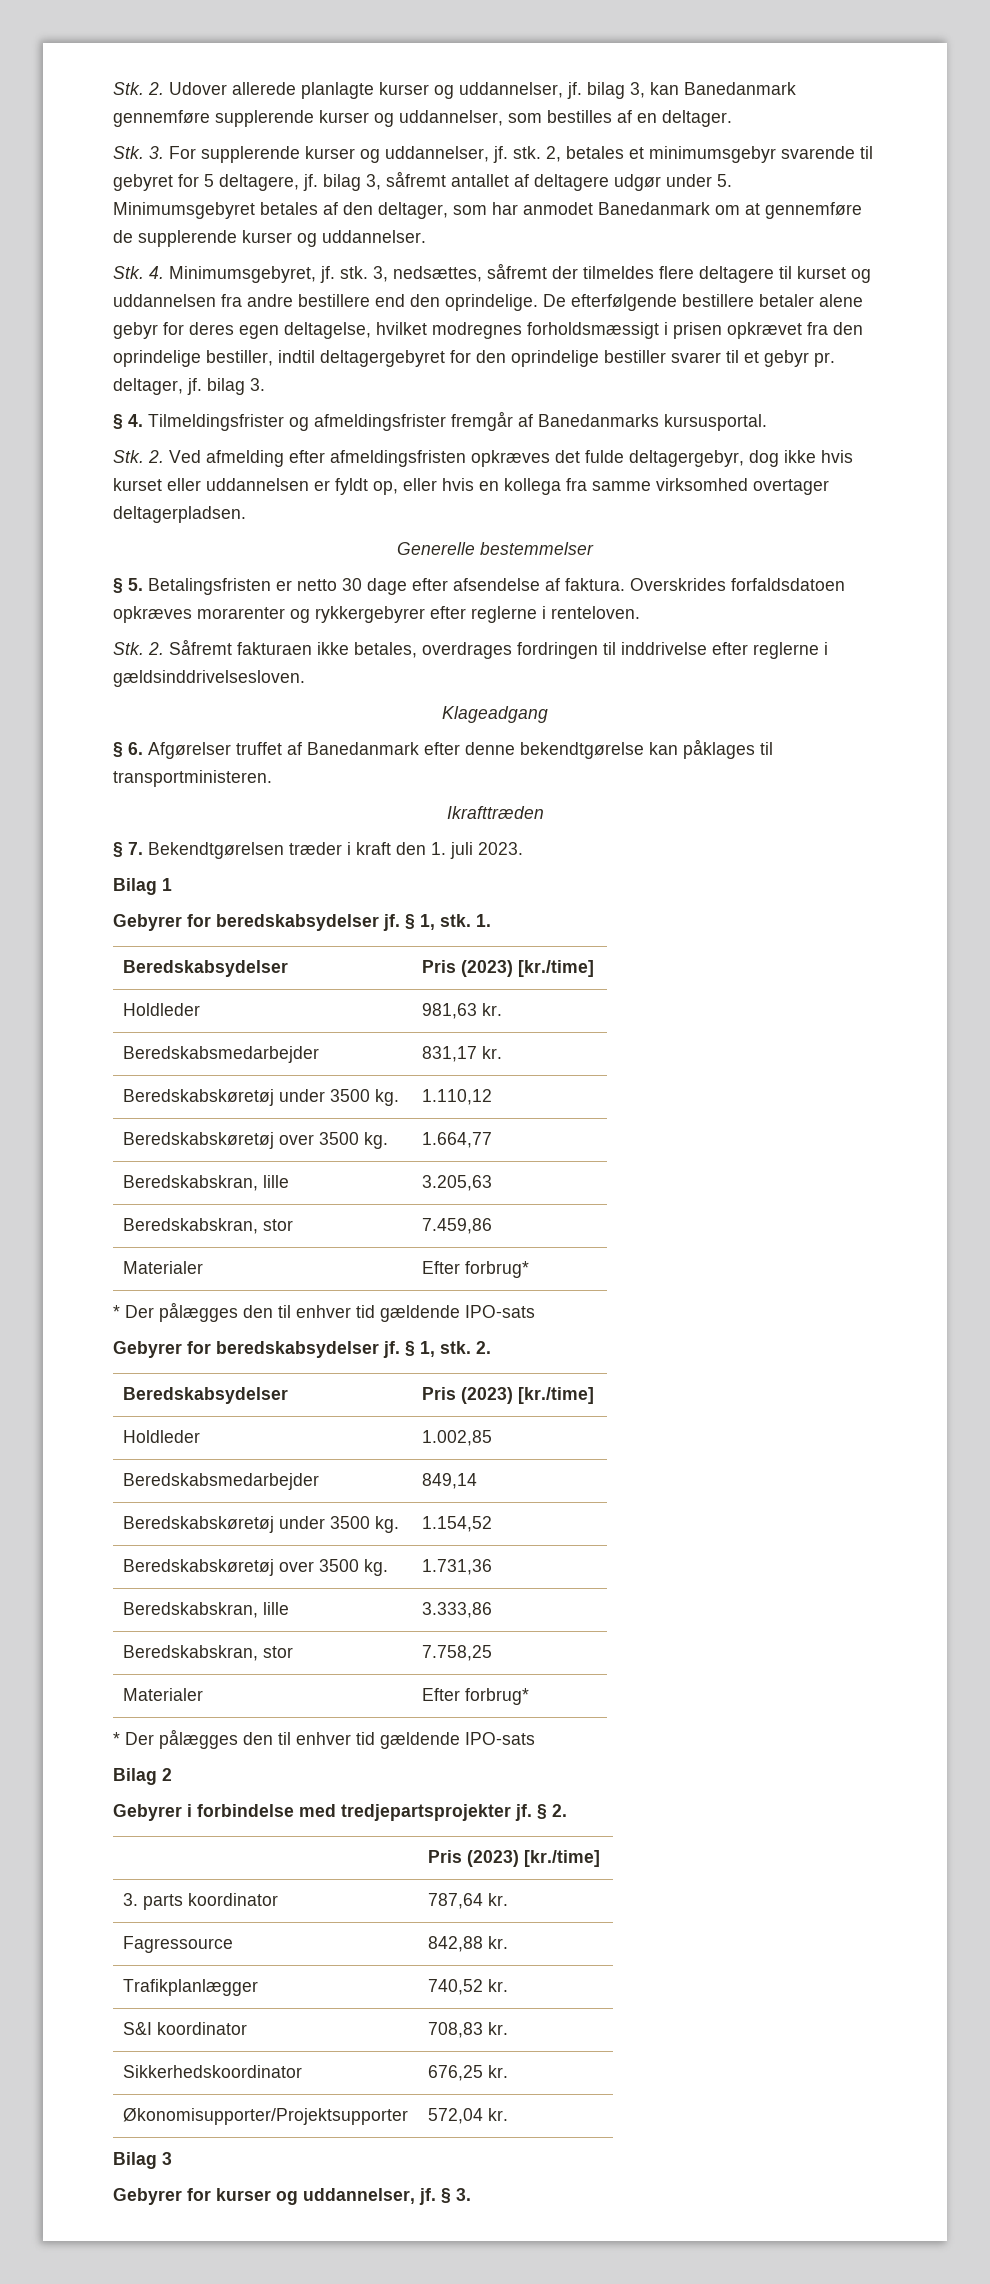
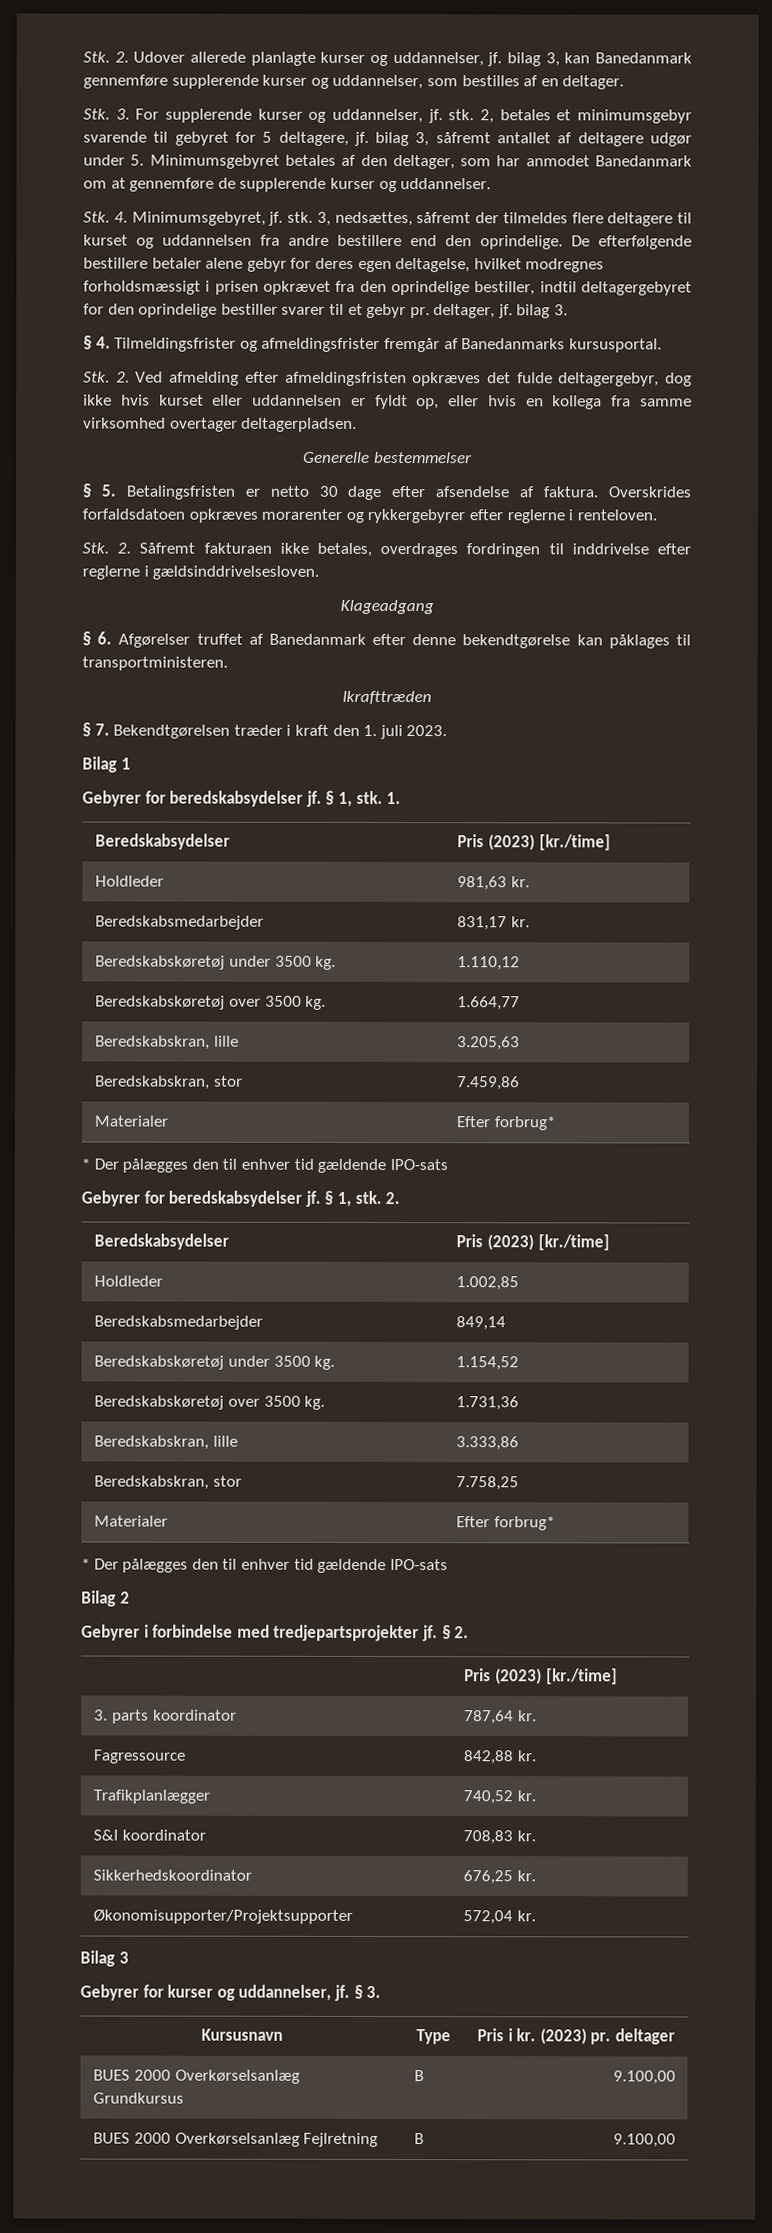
(471, 2194) none -> [200,2028,283,2041] [415,2029,451,2045] [477,2028,675,2045] [93,2069,300,2084] [93,2092,185,2104] [414,2070,425,2082] [612,2070,676,2085] [93,2132,379,2147] [414,2133,425,2145] [612,2133,676,2148] // Kursusnavn | Type | Pris i kr. (2023) pr. deltager // BUES 2000 Overkørselsanlæg Grundkursus | B | 9.100,00 // BUES 2000 Overkørselsanlæg Fejlretning | B | 9.100,00

